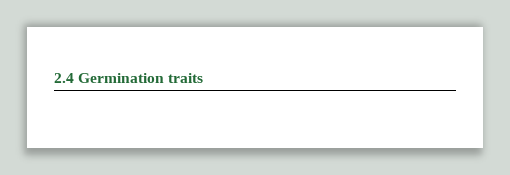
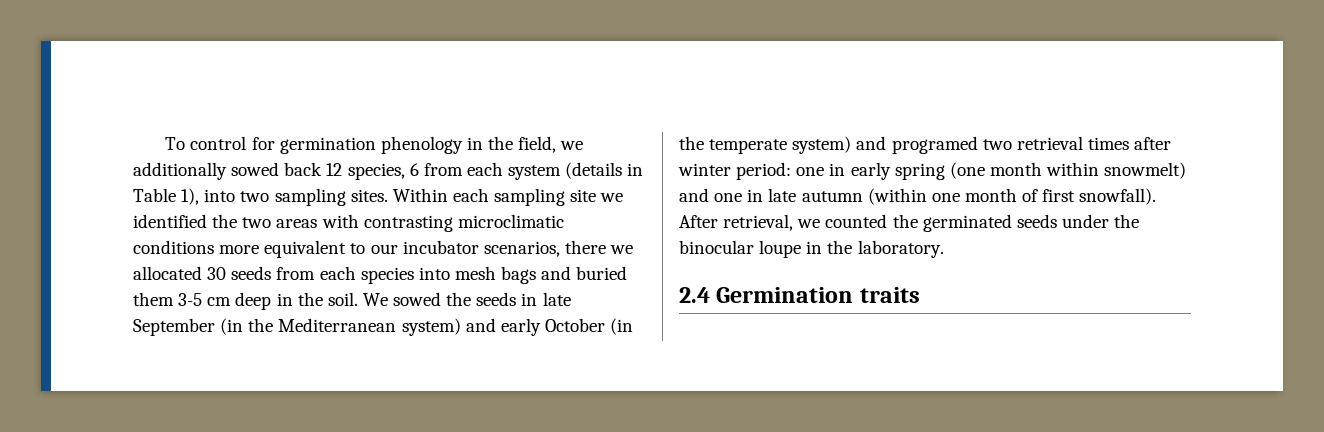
(54, 78) none -> [165,136,584,154] [133,162,644,180] [133,188,624,206] [133,214,564,232] [133,240,634,258] [133,266,628,284] [133,292,571,310] [133,318,634,336] [679,136,1172,154] [678,162,1187,180] [679,188,1157,205] [679,214,1140,232] [679,240,944,258] To control for germination phenology in the field, we additionally sowed back 12 species, 6 from each system (details in Table 1), into two sampling sites. Within each sampling site we identified the two areas with contrasting microclimatic conditions more equivalent to our incubator scenarios, there we allocated 30 seeds from each species into mesh bags and buried them 3-5 cm deep in the soil. We sowed the seeds in late September (in the Mediterranean system) and early October (in the temperate system) and programed two retrieval times after winter period: one in early spring (one month within snowmelt) and one in late autumn (within one month of first snowfall). After retrieval, we counted the germinated seeds under the binocular loupe in the laboratory. //

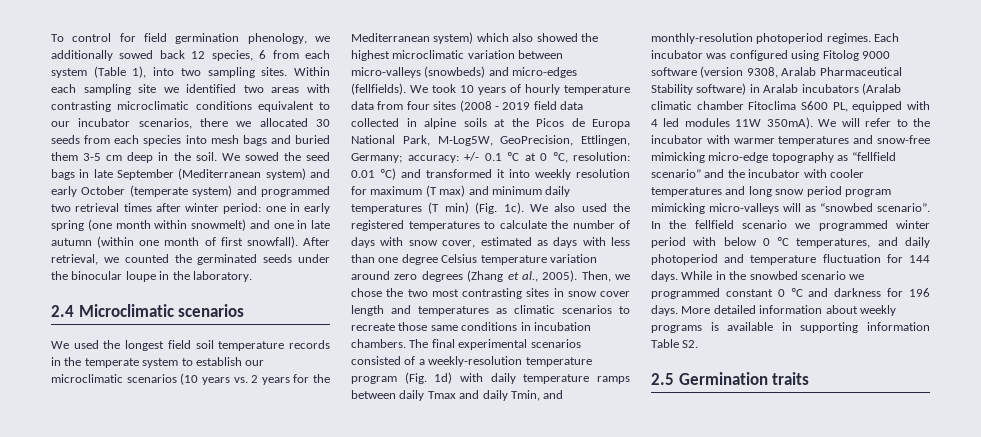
[279,136,557,154] germination phenology in the field, -> [144,33,307,44] field germination phenology,
[565,162,644,179] [133,188,176,202] (details in Table -> [93,66,126,78] (Table
[212,214,238,228] the -> (237, 88) none
[219,245,260,254] more -> (252, 105) none
[476,292,517,306] seeds -> [306,152,330,161] [51,169,75,180] seed bags
[220,318,397,335] (in the Mediterranean -> [178,168,262,180] (Mediterranean
[610,318,634,335] [679,136,978,154] (in the temperate system) and programed -> [129,185,330,197] (temperate system) and programmed
(710, 295) none -> [78,304,245,317] [51,340,330,351] [51,357,265,368] [51,373,330,385] [351,32,598,44] [351,50,564,61] [351,66,578,78] [351,83,630,95] [351,100,583,112] [351,118,630,129] [351,135,630,146] [351,152,630,163] [351,168,630,180] [351,185,571,197] [351,202,630,214] [351,220,630,231] [351,237,630,248] [351,254,597,265] [351,270,630,282] [351,288,630,299] [351,305,630,316] [351,322,591,331] [351,339,581,350] [351,356,592,367] [351,372,630,384] [351,390,564,401] [651,33,900,44] [651,50,890,61] [651,66,902,78] [651,83,901,95] [651,101,930,112] [651,117,930,129] [651,135,930,146] [651,152,896,163] [651,169,864,178] [651,186,891,197] [651,203,930,214] [651,220,930,231] [651,237,930,248] [651,254,930,265] [651,271,865,282] [651,288,930,299] [651,305,896,316] [651,322,930,333] [651,339,699,348] [651,373,674,385] Microclimatic scenarios // We used the longest field soil temperature records in the temperate system to establish our microclimatic scenarios (10 years vs. 2 years for the Mediterranean system) which also showed the highest microclimatic variation between micro-valleys (snowbeds) and micro-edges (fellfields). We took 10 years of hourly temperature data from four sites (2008 - 2019 field data collected in alpine soils at the Picos de Europa National Park, M-Log5W, GeoPrecision, Ettlingen, Germany; accuracy: +/- 0.1 ºC at 0 ºC, resolution: 0.01 ºC) and transformed it into weekly resolution for maximum (T max) and minimum daily temperatures (T min) (Fig. 1c). We also used the registered temperatures to calculate the number of days with snow cover, estimated as days with less than one degree Celsius temperature variation around zero degrees (Zhang et al., 2005). Then, we chose the two most contrasting sites in snow cover length and temperatures as climatic scenarios to recreate those same conditions in incubation chambers. The final experimental scenarios consisted of a weekly-resolution temperature program (Fig. 1d) with daily temperature ramps between daily Tmax and daily Tmin, and monthly-resolution photoperiod regimes. Each incubator was configured using Fitolog 9000 software (version 9308, Aralab Pharmaceutical Stability software) in Aralab incubators (Aralab climatic chamber Fitoclima S600 PL, equipped with 4 led modules 11W 350mA). We will refer to the incubator with warmer temperatures and snow-free mimicking micro-edge topography as “fellfield scenario” and the incubator with cooler temperatures and long snow period program mimicking micro-valleys will as “snowbed scenario”. In the fellfield scenario we programmed winter period with below 0 ºC temperatures, and daily photoperiod and temperature fluctuation for 144 days. While in the snowbed scenario we programmed constant 0 ºC and darkness for 196 days. More detailed information about weekly programs is available in supporting information Table S2. // 2.5

